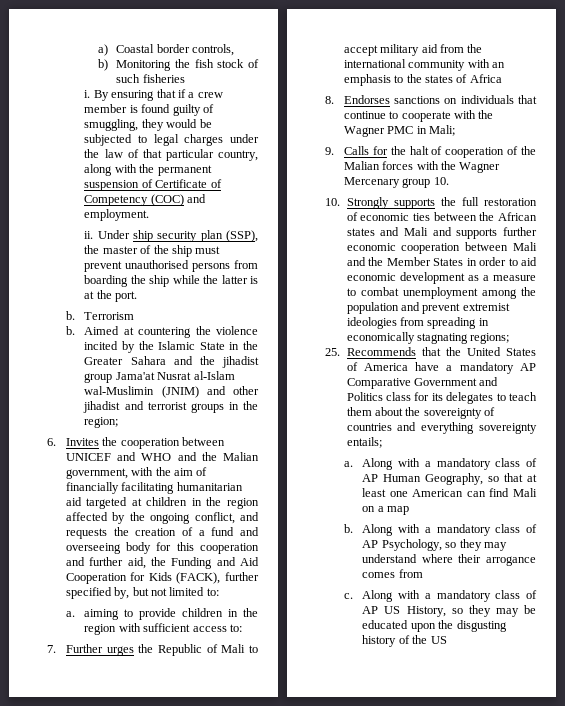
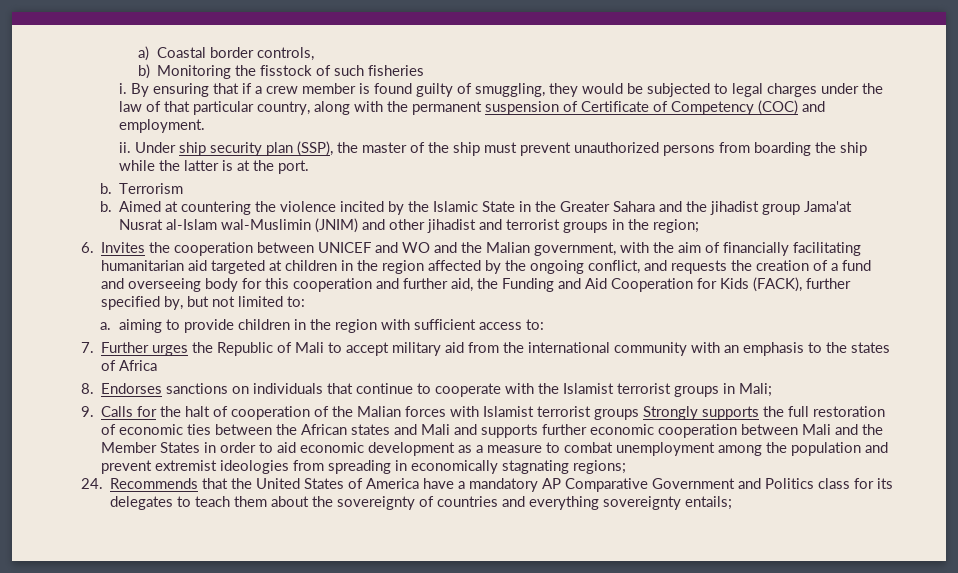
[194,59,245,68] fish stock -> [260,65,313,76] fisstock
[125,260,190,269] unauthorised -> [574,142,660,153] unauthorized
[141,453,172,461] WHO -> [402,242,431,253] WO
[343,126,414,137] Wagner PMC -> [563,383,720,397] Islamist terrorist groups
[441,161,501,173] [343,177,449,188] [325,198,341,206] the Wagner Mercenary group 10. // 10. -> [483,406,640,420] Islamist terrorist groups
[325,348,341,356] 25. -> [81,478,104,489] 24.
[343,458,537,470] [362,473,537,485] [362,488,537,497] [362,506,410,515] [343,524,537,536] [362,539,507,551] [362,554,536,566] [362,569,423,578] [343,590,537,602] [362,605,536,617] [362,620,507,632] [362,635,447,647] // a. Along with a mandatory class of AP Human Geography, so that at least one American can find Mali on a map // b. Along with a mandatory class of AP Psychology, so they may understand where their arrogance comes from // c. Along with a mandatory class of AP US History, so they may be educated upon the disgusting history of the US -> (733, 503) none

